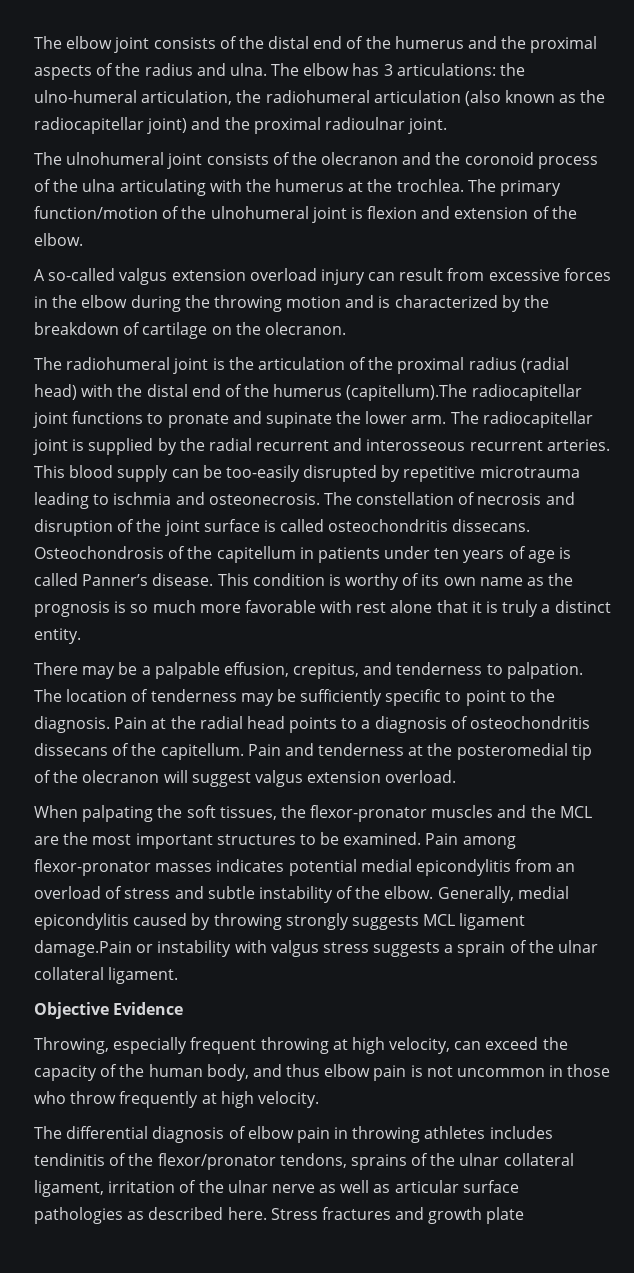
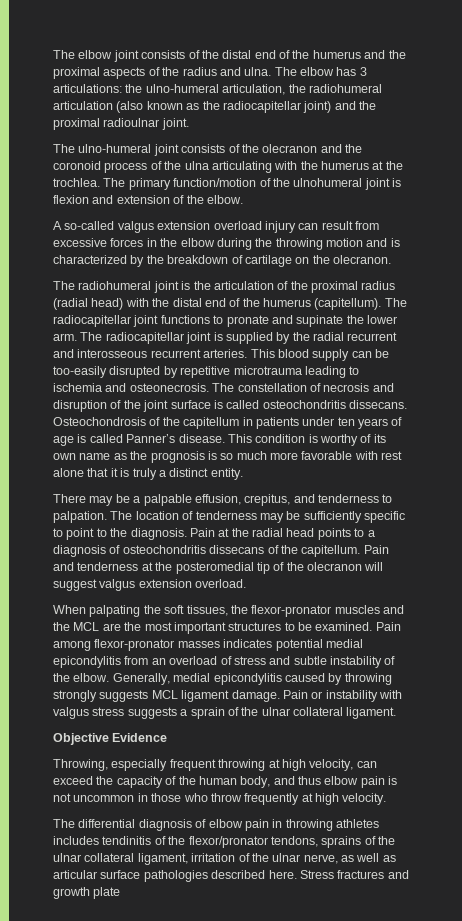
[66,152,165,165] ulnohumeral -> [78,144,152,153] ulno-humeral
[346,384,468,401] (capitellum).The -> [314,298,407,310] (capitellum). The
[113,492,172,505] ischmia -> [53,383,102,392] ischemia
[34,940,132,957] damage.Pain -> [231,690,308,702] damage. Pain
[271,1184,315,1193] nerve -> [303,854,338,864] nerve,
[127,1211,145,1220] as -> (208, 876) none

